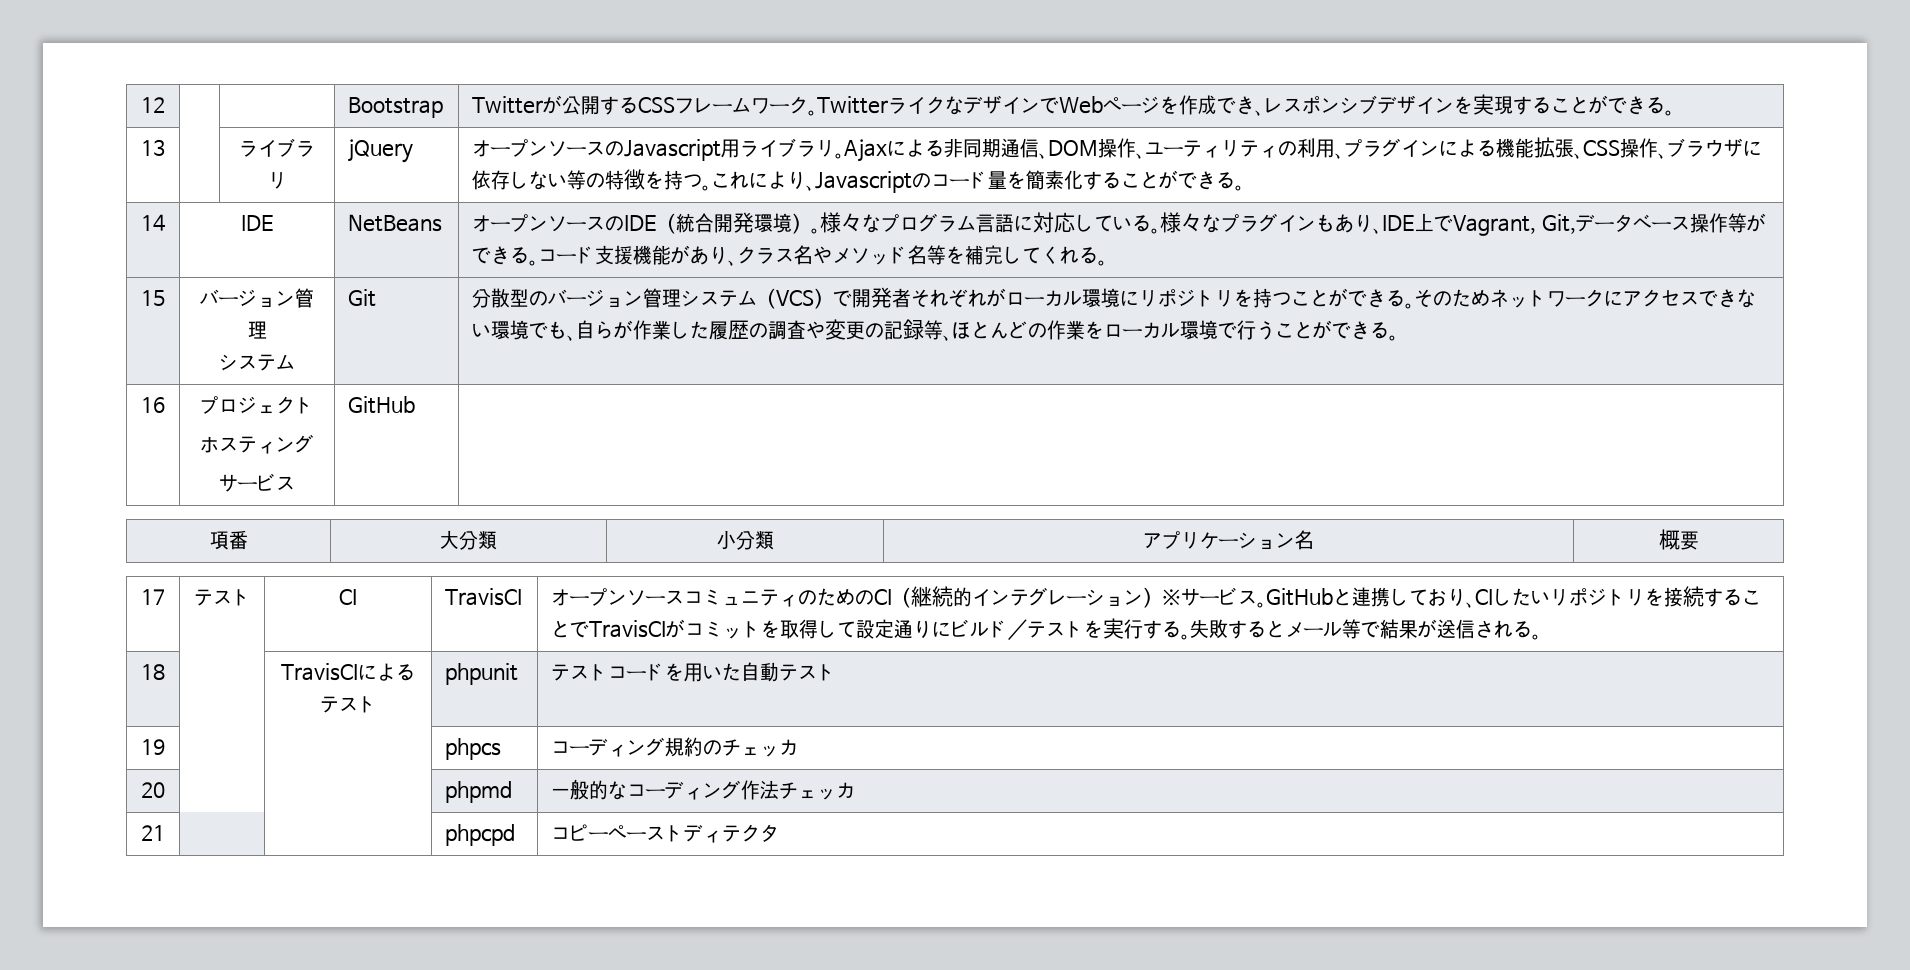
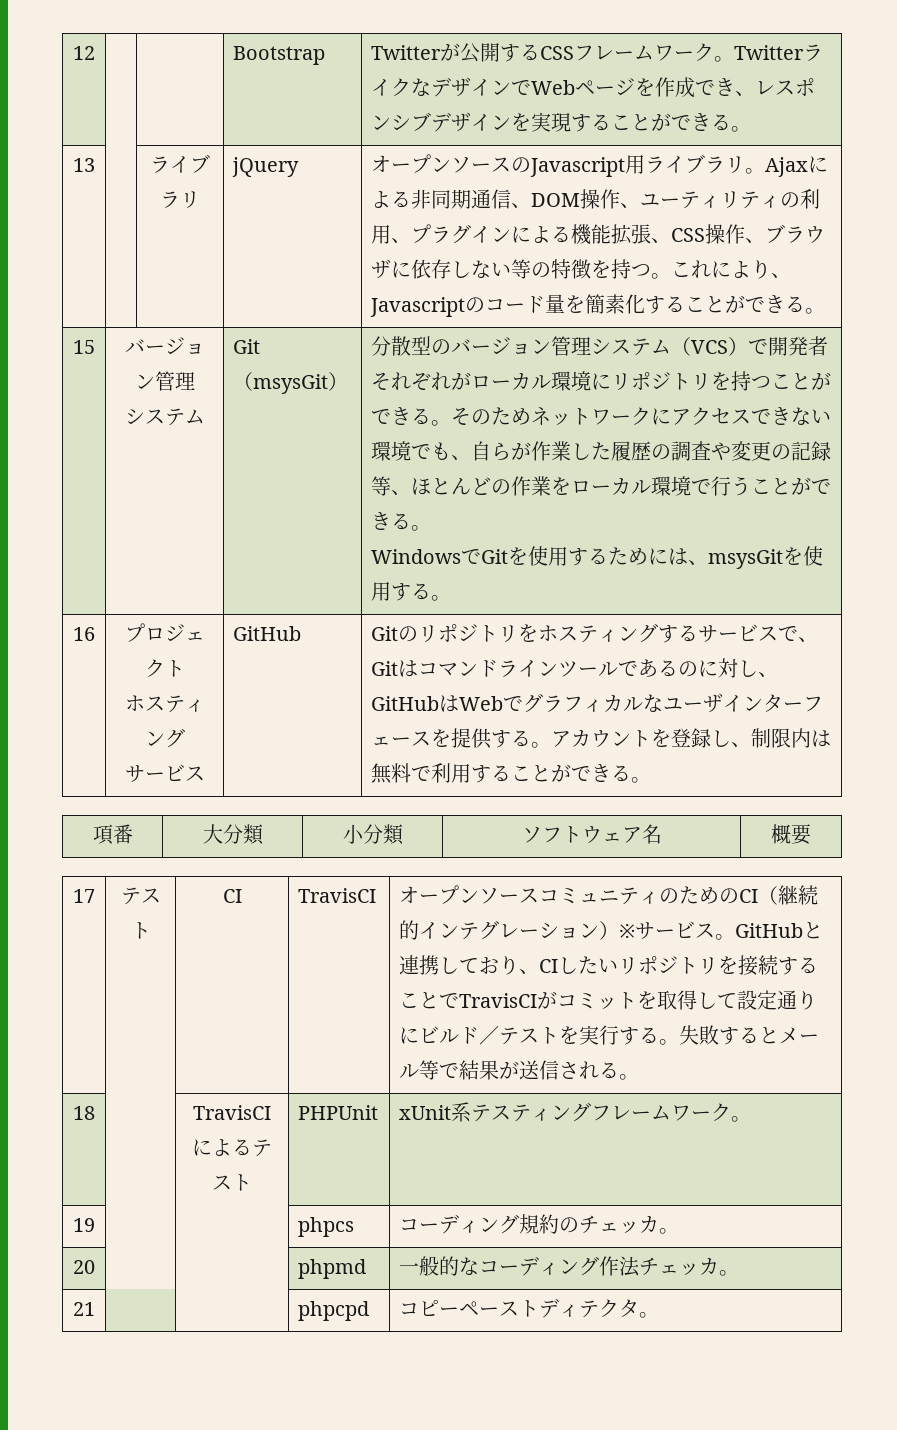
[141,214,165,231] [240,215,274,231] [348,214,443,232] [472,212,1766,236] [472,245,1108,266] // 14 | IDE | NetBeans | オープンソースのIDE（統合開発環境）。様々なプログラム言語に対応している。様々なプラグインもあり、IDE上でVagrant, Git,データベース操作等ができる。コード支援機能があり、クラス名やメソッド名等を補完してくれる。 -> (826, 311) none
(377, 298) none -> [233,372,349,394] （msysGit）
(1399, 338) none -> [371,546,824,569] [371,582,452,601] // WindowsでGitを使用するためには、msysGitを使用する。
(416, 405) none -> [371,623,819,643] [371,658,779,678] [371,693,824,713] [371,728,832,749] [371,763,652,784] Gitのリポジトリをホスティングするサービスで、Gitはコマンドラインツールであるのに対し、GitHubはWebでグラフィカルなユーザインターフェースを提供する。アカウントを登録し、制限内は無料で利用することができる。
[1143,531,1296,550] アプリケーション -> [521,826,642,844] ソフトウェア
[445,663,519,685] [551,662,837,682] phpunit | テストコードを用いた自動テスト -> [298,1105,379,1120] [399,1102,752,1122] PHPUnit | xUnit系テスティングフレームワーク。
(799, 747) none -> [659,1228,680,1234] 。
(856, 790) none -> [719,1270,740,1276] 。
(780, 833) none -> [639,1312,660,1318] 。

